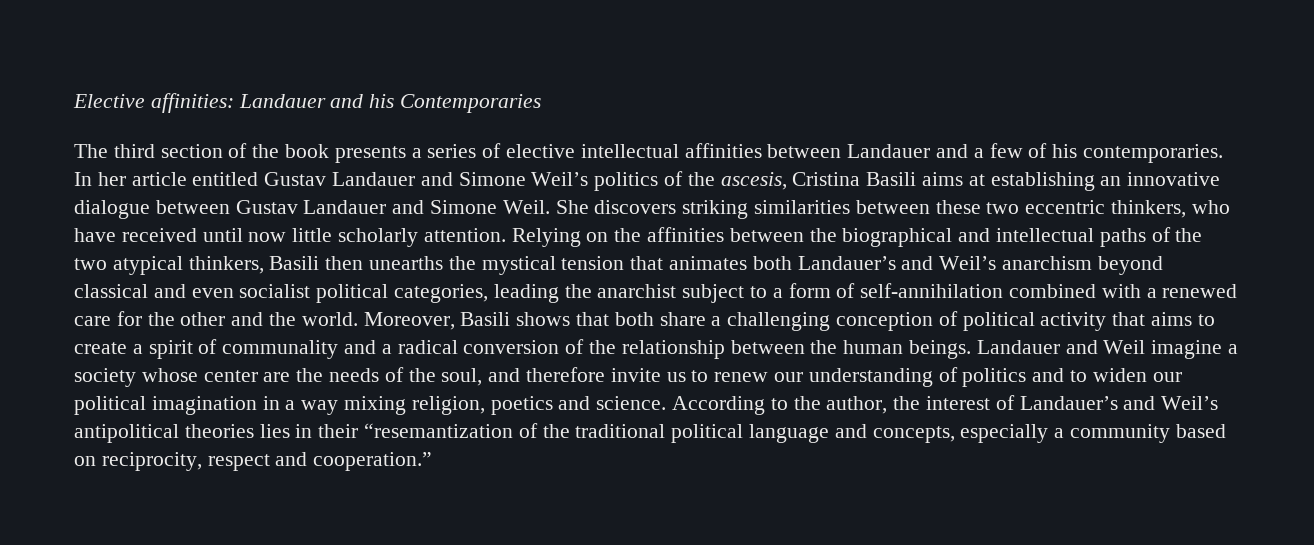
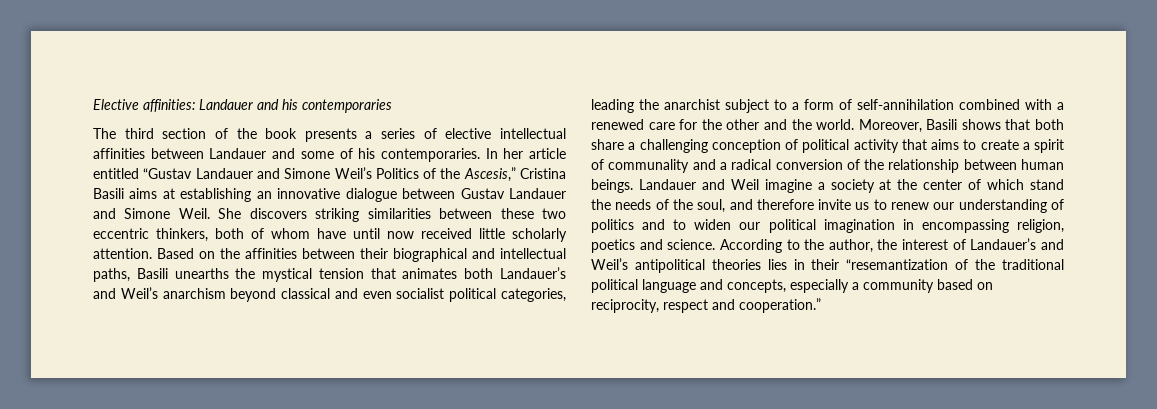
[400,94,542,113] Contemporaries -> [302,99,392,113] contemporaries
[973,143,1023,158] a few -> [300,151,334,159] some
[264,172,327,186] Gustav -> [143,168,193,179] “Gustav
[594,171,787,191] politics of the ascesis, -> [375,167,516,182] Politics of the Ascesis,”
[1191,200,1230,214] [74,228,197,242] who have received -> [215,228,346,239] both of whom have
(287, 237) none -> [421,228,472,239] received
[511,228,581,247] Relying -> [157,248,194,259] Based
[809,228,837,242] the -> [360,248,388,259] their
[1099,227,1203,247] [74,256,364,275] paths of the two atypical thinkers, Basili then -> [93,268,168,282] paths, Basili
[810,340,838,354] the -> (1017, 164) none
[141,368,291,382] whose center are -> [879,179,1064,190] at the center of which stand
[285,396,407,415] a way mixing -> [921,219,1009,233] encompassing

